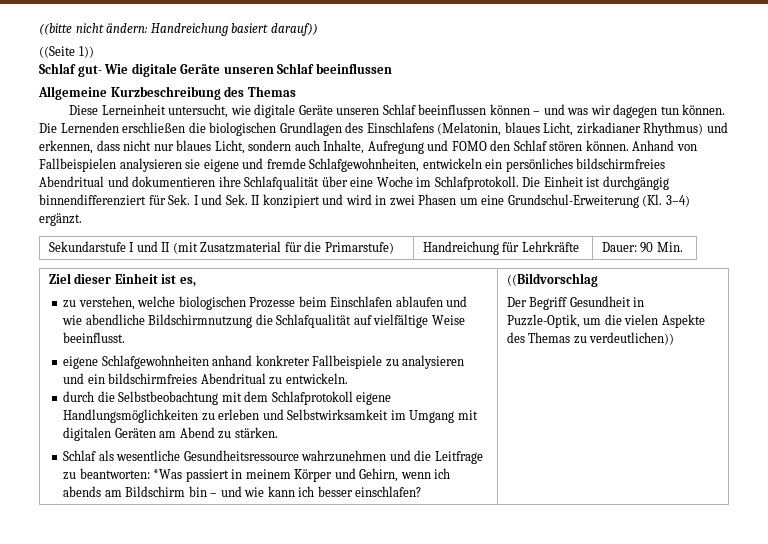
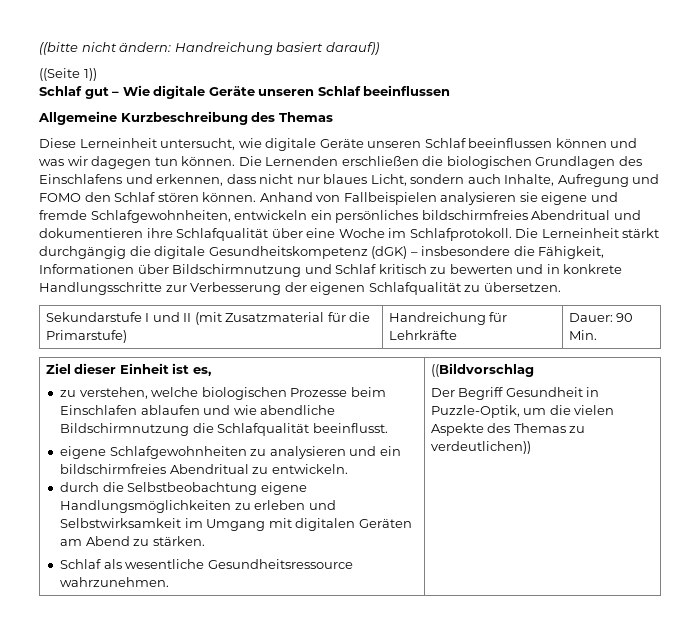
[77,65,102,77] gut- -> [84,87,120,99] gut –
[533,111,541,115] – -> (607, 143) none
[437,122,704,136] (Melatonin, blaues Licht, zirkadianer Rhythmus) -> (122, 179) none
[543,176,669,190] [39,194,690,208] [39,213,82,226] Einheit ist durchgängig binnendifferenziert für Sek. I und Sek. II konzipiert und wird in zwei Phasen um eine Grundschul-Erweiterung (Kl. 3–4) ergänzt. -> [541,228,660,238] [39,246,605,259] [39,264,623,277] [39,282,561,295] Lerneinheit stärkt durchgängig die digitale Gesundheitskompetenz (dGK) – insbesondere die Fähigkeit, Informationen über Bildschirmnutzung und Schlaf kritisch zu bewerten und in konkrete Handlungsschritte zur Verbesserung der eigenen Schlafqualität zu übersetzen.
[353,314,465,328] auf vielfältige Weise -> (310, 429) none
[212,355,383,369] anhand konkreter Fallbeispiele -> (247, 452) none
[221,391,353,405] mit dem Schlafprotokoll -> (258, 488) none
[301,450,483,464] [63,468,451,482] [63,486,422,497] wahrzunehmen und die Leitfrage zu beantworten: *Was passiert in meinem Körper und Gehirn, wenn ich abends am Bildschirm bin – und wie kann ich besser einschlafen? -> [60,577,170,587] wahrzunehmen.

